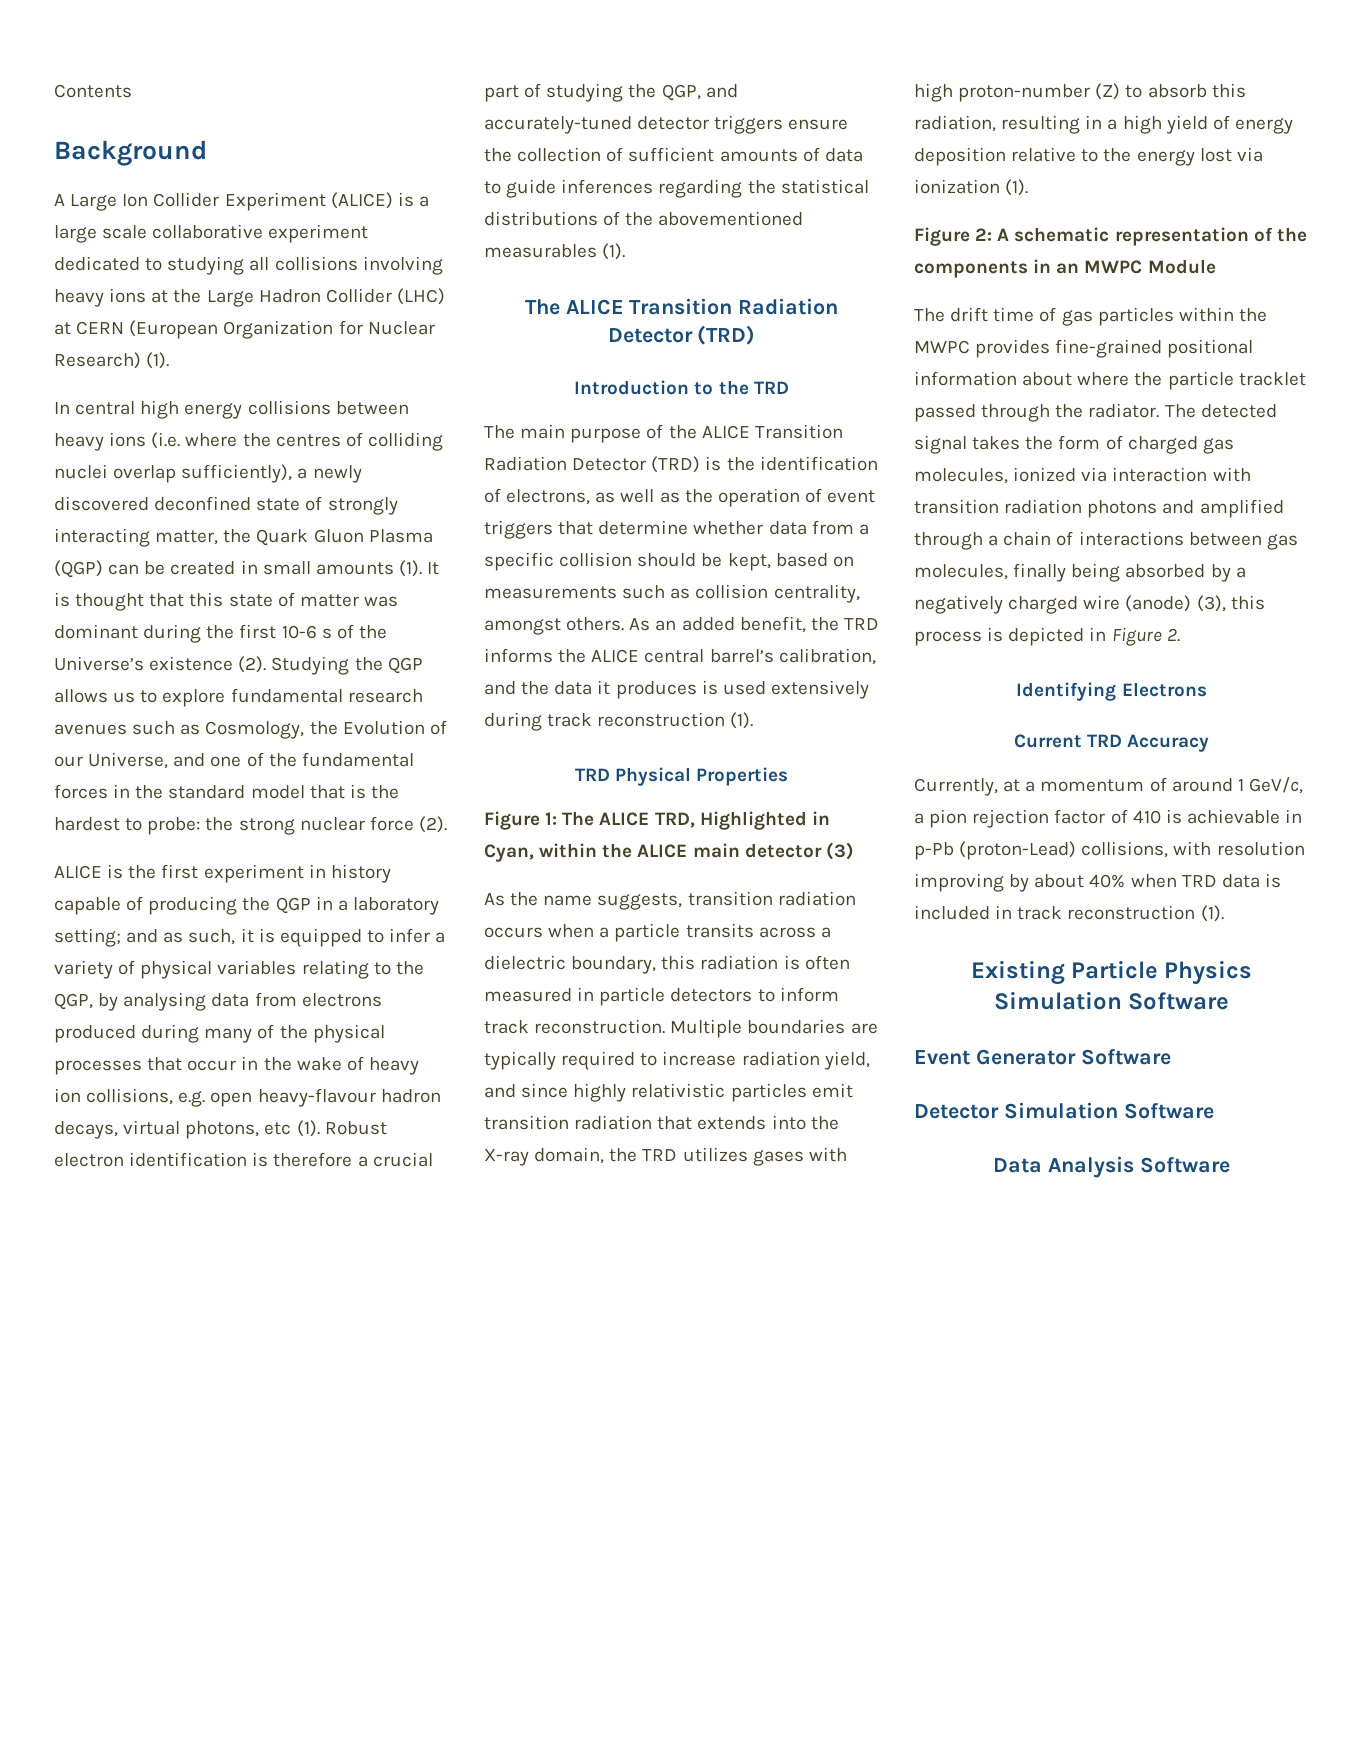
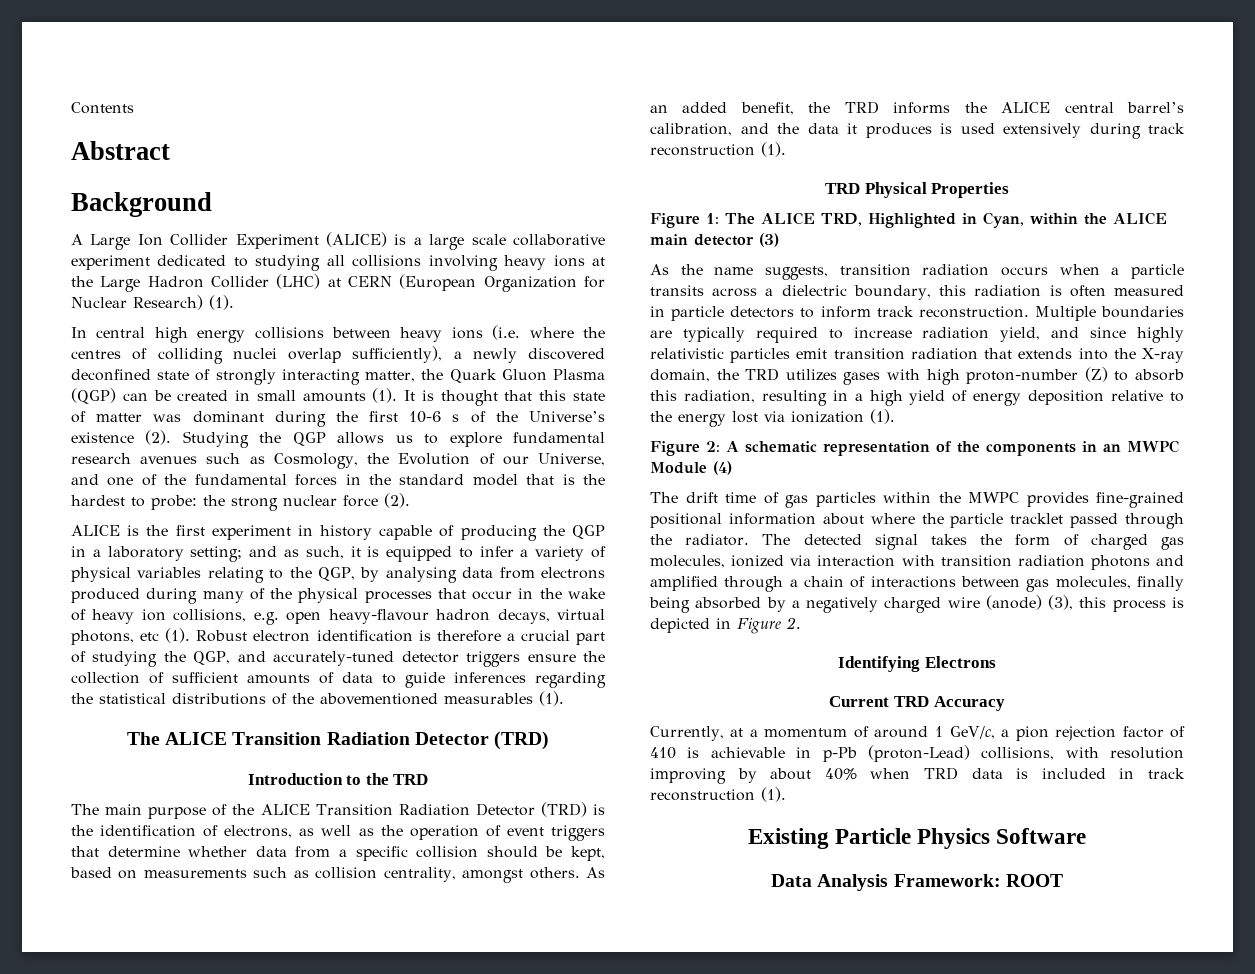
(132, 91) none -> [71,141,170,160] // Abstract
(1216, 266) none -> [713,461,732,475] (4)
[993,991,1230,1010] [914,1049,1171,1065] [914,1102,1118,1119] Simulation Software // Event Generator Software // Detector Simulation -> (991, 838) none
[1139,1157,1230,1173] Software -> [893,874,1063,887] Framework: ROOT

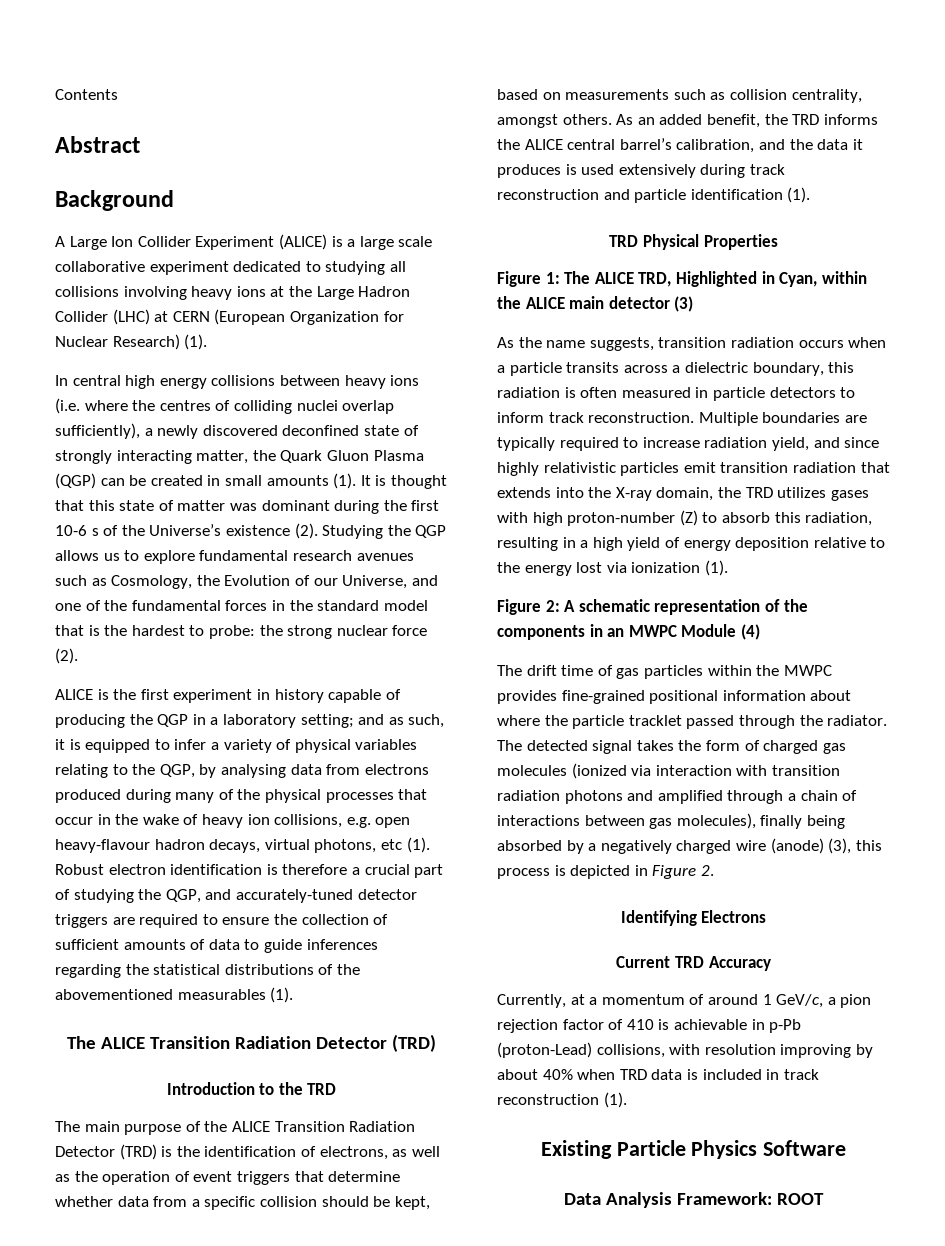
(521, 659) none -> [112,914,218,928] are required to
(755, 150) none -> [603,189,783,203] and particle identification
[650,555,785,568] molecules, ionized -> [497,763,627,779] molecules (ionized
[1055,576,1131,589] molecules, -> [676,813,756,829] molecules),

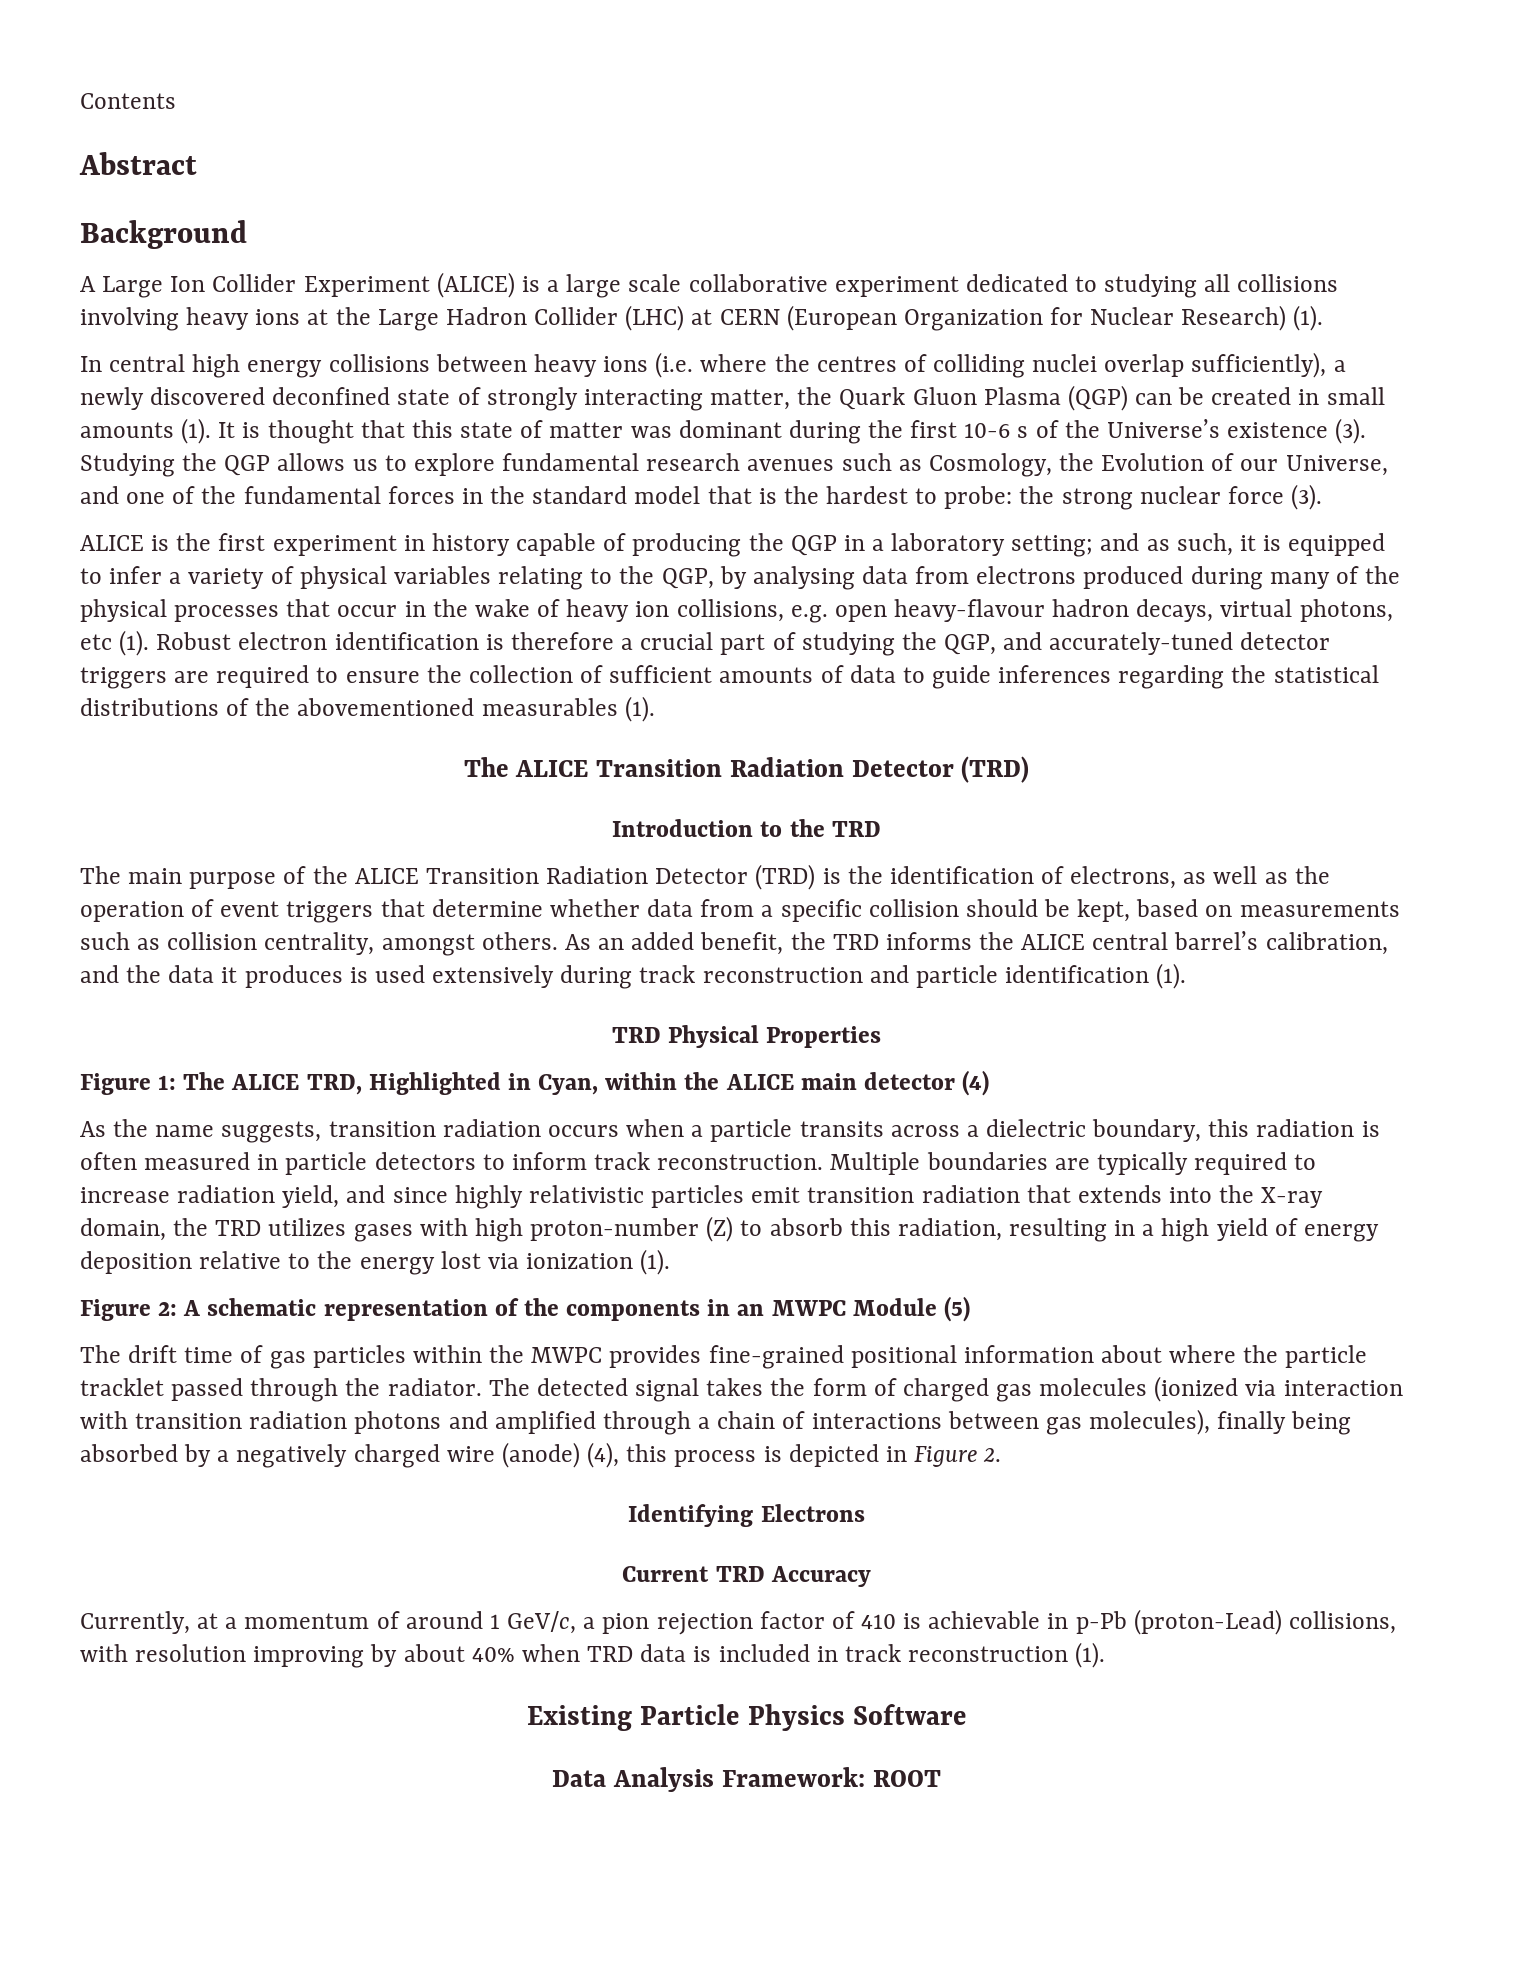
[294,523,318,539] (2). -> [1335,418,1367,444] (3).
[55,648,78,664] (2). -> [1291,484,1323,510] (3).
[674,296,694,312] (3) -> [962,1070,990,1096] (4)
[740,624,760,640] (4) -> [943,1296,970,1322] (5)
[828,838,852,854] (3), -> [587,1442,620,1468] (4),

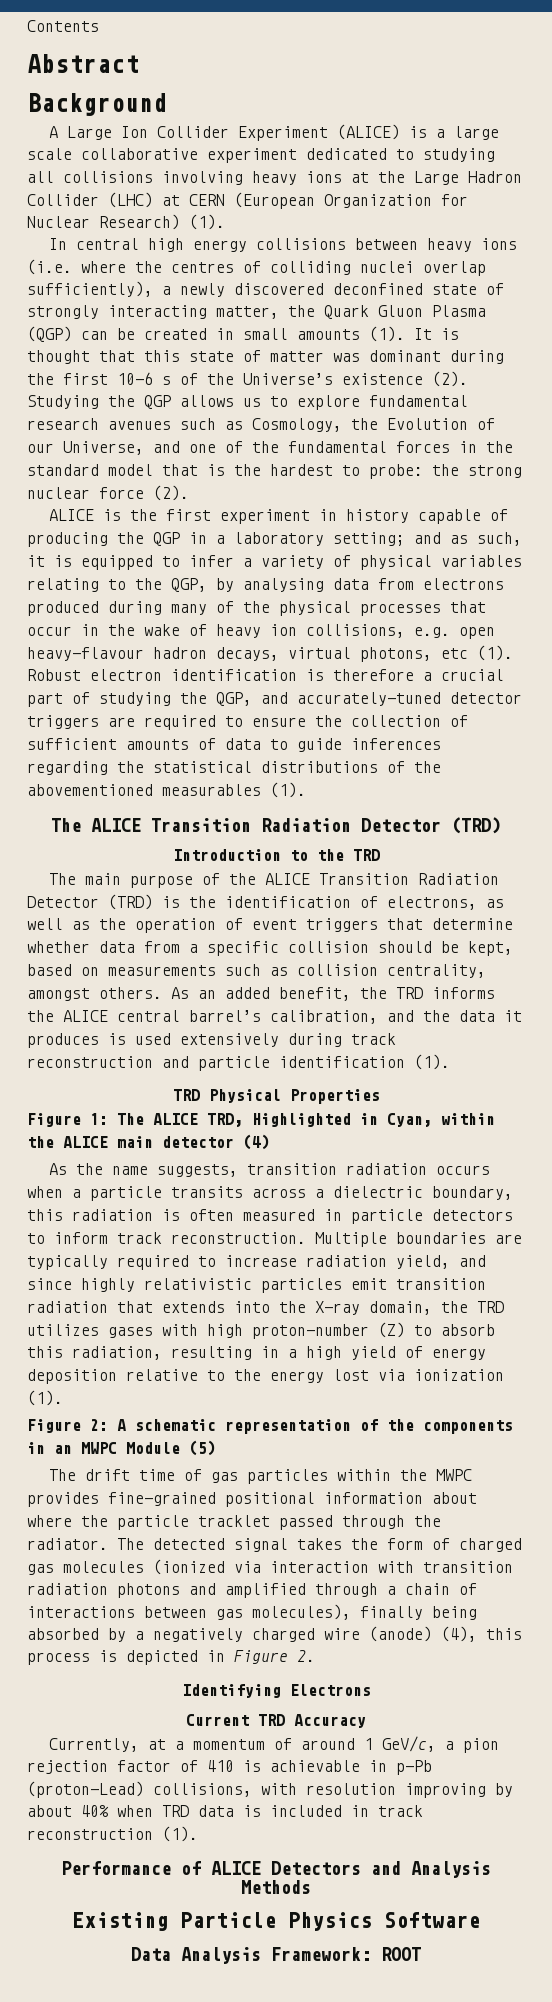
[1335,418,1367,444] (3). -> [432,371,468,387] (2).
[1291,484,1323,510] (3). -> [153,485,189,501] (2).
(1106, 1655) none -> [61,1861,491,1878] [241,1880,311,1894] // Performance of ALICE Detectors and Analysis Methods

